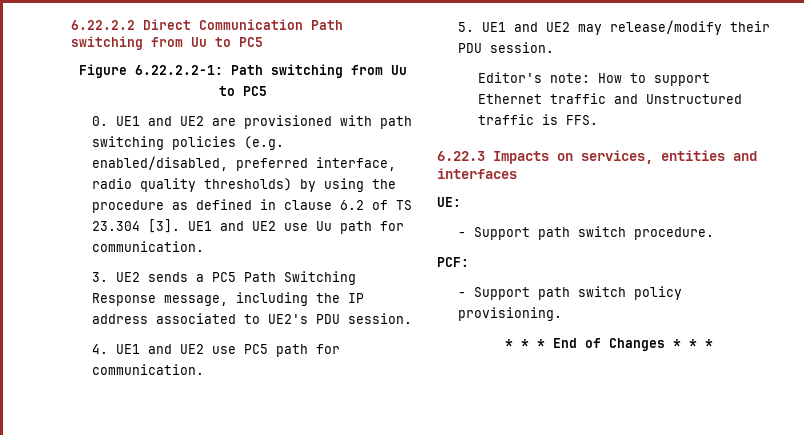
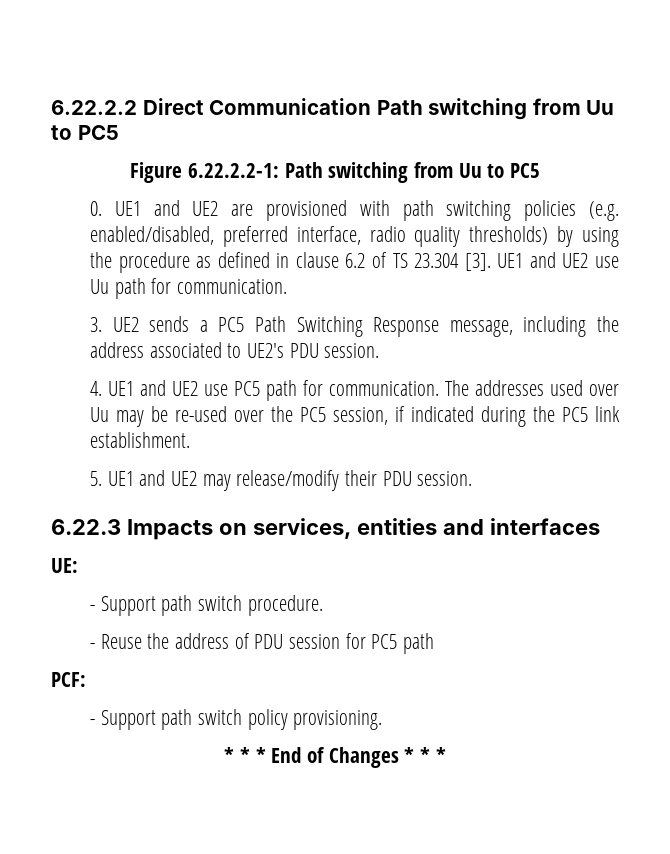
[347,293,364,303] IP -> (620, 324) none
(204, 369) none -> [445,380,620,396] [90,406,621,427] [90,432,191,448] The addresses used over Uu may be re-used over the PC5 session, if indicated during the PC5 link establishment.
[478,72,711,86] [478,93,743,104] [478,114,599,125] // Editor's note: How to support Ethernet traffic and Unstructured traffic is FFS. -> (473, 478) none
(714, 233) none -> [90,633,435,654] // - Reuse the address of PDU session for PC5 path

